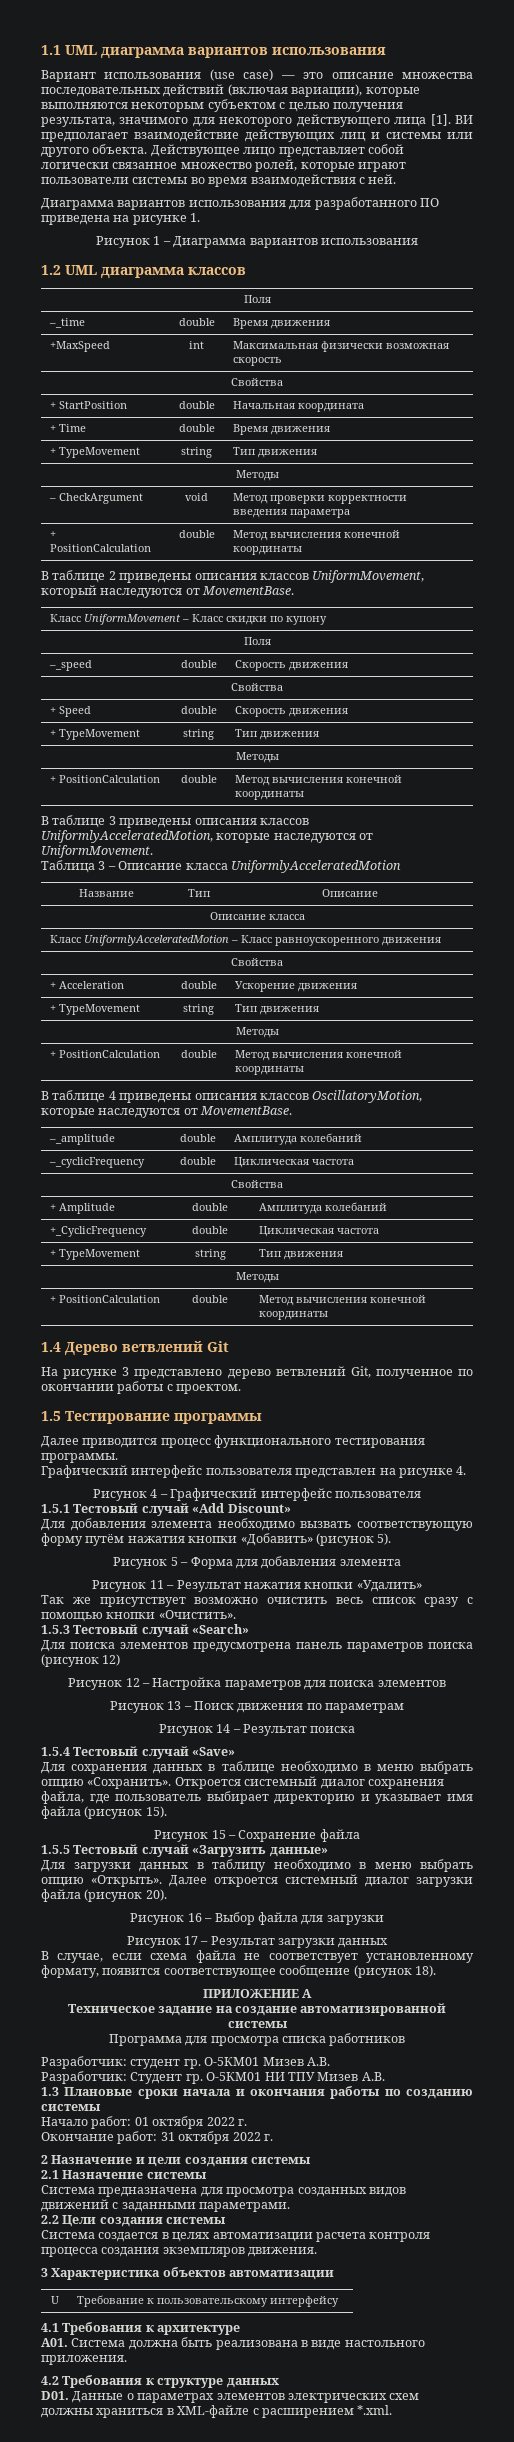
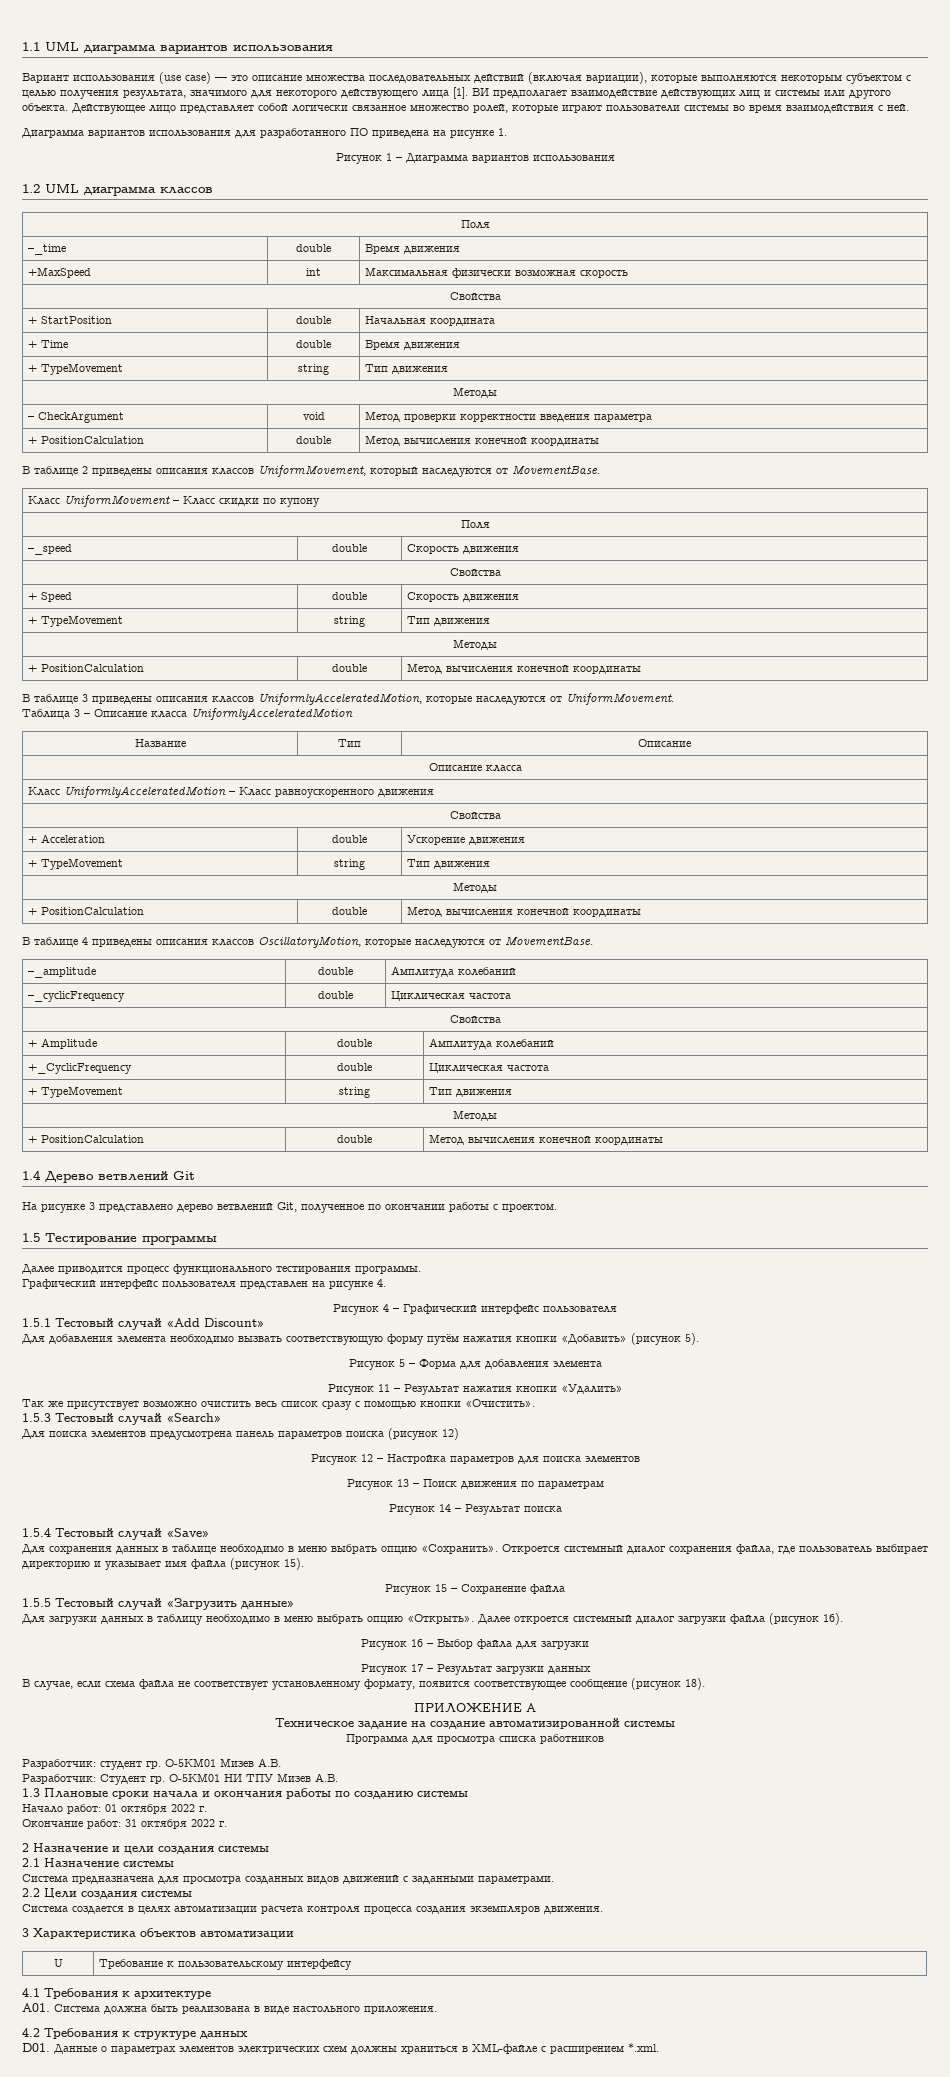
[145,1889,167,1901] 20). -> [823,1613,843,1625] 16).

